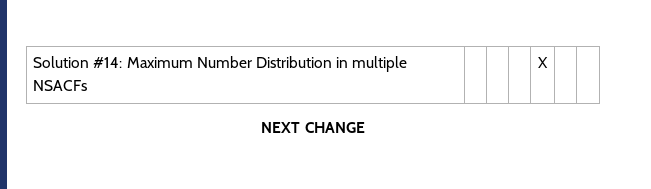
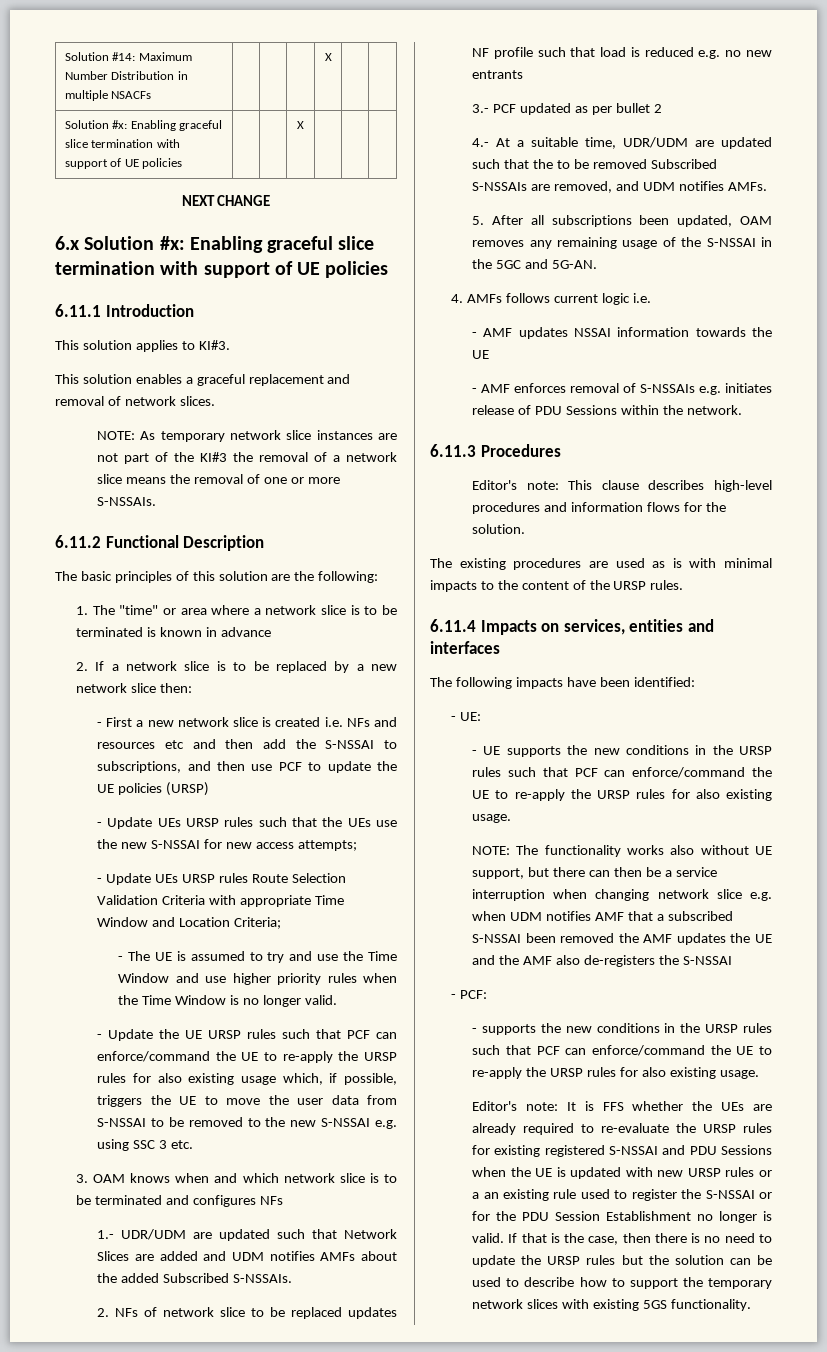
[261,122,365,133] // NEXT CHANGE -> [64,120,223,131] [64,139,180,148] [64,158,183,169] [297,121,304,129] [181,195,271,206] [55,236,375,253] [55,261,389,278] [55,304,194,317] [55,340,230,352] [55,374,351,386] [55,396,215,406] [97,430,398,442] [97,452,398,464] [97,474,340,484] [97,497,157,506] [55,535,265,551] [55,571,379,583] [76,605,397,615] [76,627,271,637] [76,661,397,673] [76,683,192,693] [97,717,398,727] [97,739,398,749] [97,761,398,773] [97,782,209,796] [97,817,398,829] [97,839,357,851] [97,873,346,885] [97,895,344,907] [97,917,281,929] [118,951,397,963] [118,973,397,985] [118,995,337,1007] [97,1029,398,1041] [97,1051,397,1063] [97,1073,398,1085] [97,1095,397,1107] [97,1117,398,1129] [97,1139,193,1151] [76,1173,397,1183] [76,1195,283,1207] [97,1229,397,1241] [97,1251,398,1261] [97,1273,292,1283] [97,1307,397,1319] [472,47,773,59] [472,70,524,79] [472,103,662,115] [472,137,772,149] [472,159,717,169] [472,181,767,193] [472,215,772,227] [472,237,773,249] [472,259,597,269] [451,293,651,305] [472,327,772,339] [472,350,490,359] [472,383,772,395] [472,405,742,415] [430,444,561,457] [472,480,772,492] [472,502,726,514] [472,524,526,534] [430,558,772,570] [430,580,684,592] [430,619,714,635] [430,641,500,654] [430,677,695,689] [451,712,481,721] [472,745,773,757] [472,767,772,778] [472,789,772,801] [472,814,512,823] [472,845,772,857] [472,867,717,879] [472,889,772,901] [472,911,733,921] [472,933,772,945] [472,955,732,967] [451,990,487,999] [472,1023,772,1035] [472,1045,773,1056] [472,1067,759,1079] [472,1101,772,1111] [472,1123,772,1135] [472,1145,772,1157] [472,1167,772,1179] [472,1189,772,1201] [472,1211,772,1223] [472,1233,772,1245] [472,1255,772,1267] [472,1277,772,1289] [472,1299,751,1311] // Solution #x: Enabling graceful slice termination with support of UE policies | | | X | | | // NEXT CHANGE // 6.x Solution #x: Enabling graceful slice termination with support of UE policies // 6.11.1 Introduction // This solution applies to KI#3. // This solution enables a graceful replacement and removal of network slices. // NOTE: As temporary network slice instances are not part of the KI#3 the removal of a network slice means the removal of one or more S-NSSAIs. // 6.11.2 Functional Description // The basic principles of this solution are the following: // 1. The "time" or area where a network slice is to be terminated is known in advance // 2. If a network slice is to be replaced by a new network slice then: // - First a new network slice is created i.e. NFs and resources etc and then add the S-NSSAI to subscriptions, and then use PCF to update the UE policies (URSP) // - Update UEs URSP rules such that the UEs use the new S-NSSAI for new access attempts; // - Update UEs URSP rules Route Selection Validation Criteria with appropriate Time Window and Location Criteria; // - The UE is assumed to try and use the Time Window and use higher priority rules when the Time Window is no longer valid. // - Update the UE URSP rules such that PCF can enforce/command the UE to re-apply the URSP rules for also existing usage which, if possible, triggers the UE to move the user data from S-NSSAI to be removed to the new S-NSSAI e.g. using SSC 3 etc. // 3. OAM knows when and which network slice is to be terminated and configures NFs // 1.- UDR/UDM are updated such that Network Slices are added and UDM notifies AMFs about the added Subscribed S-NSSAIs. // 2. NFs of network slice to be replaced updates NF profile such that load is reduced e.g. no new entrants // 3.- PCF updated as per bullet 2 // 4.- At a suitable time, UDR/UDM are updated such that the to be removed Subscribed S-NSSAIs are removed, and UDM notifies AMFs. // 5. After all subscriptions been updated, OAM removes any remaining usage of the S-NSSAI in the 5GC and 5G-AN. // 4. AMFs follows current logic i.e. // - AMF updates NSSAI information towards the UE // - AMF enforces removal of S-NSSAIs e.g. initiates release of PDU Sessions within the network. // 6.11.3 Procedures // Editor's note: This clause describes high-level procedures and information flows for the solution. // The existing procedures are used as is with minimal impacts to the content of the URSP rules. // 6.11.4 Impacts on services, entities and interfaces // The following impacts have been identified: // - UE: // - UE supports the new conditions in the URSP rules such that PCF can enforce/command the UE to re-apply the URSP rules for also existing usage. // NOTE: The functionality works also without UE support, but there can then be a service interruption when changing network slice e.g. when UDM notifies AMF that a subscribed S-NSSAI been removed the AMF updates the UE and the AMF also de-registers the S-NSSAI // - PCF: // - supports the new conditions in the URSP rules such that PCF can enforce/command the UE to re-apply the URSP rules for also existing usage. // Editor's note: It is FFS whether the UEs are already required to re-evaluate the URSP rules for existing registered S-NSSAI and PDU Sessions when the UE is updated with new URSP rules or a an existing rule used to register the S-NSSAI or for the PDU Session Establishment no longer is valid. If that is the case, then there is no need to update the URSP rules but the solution can be used to describe how to support the temporary network slices with existing 5GS functionality.

